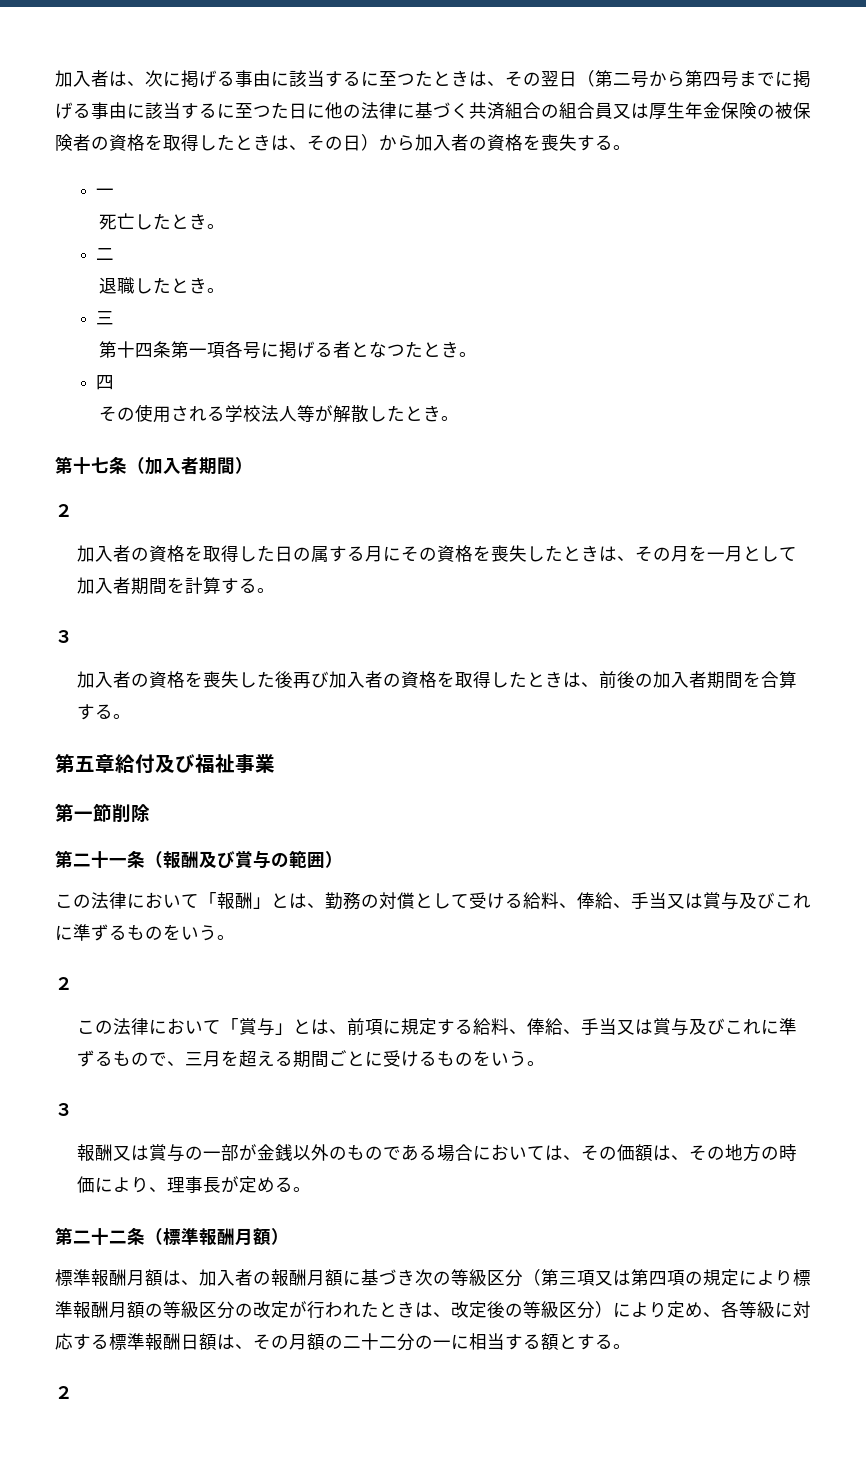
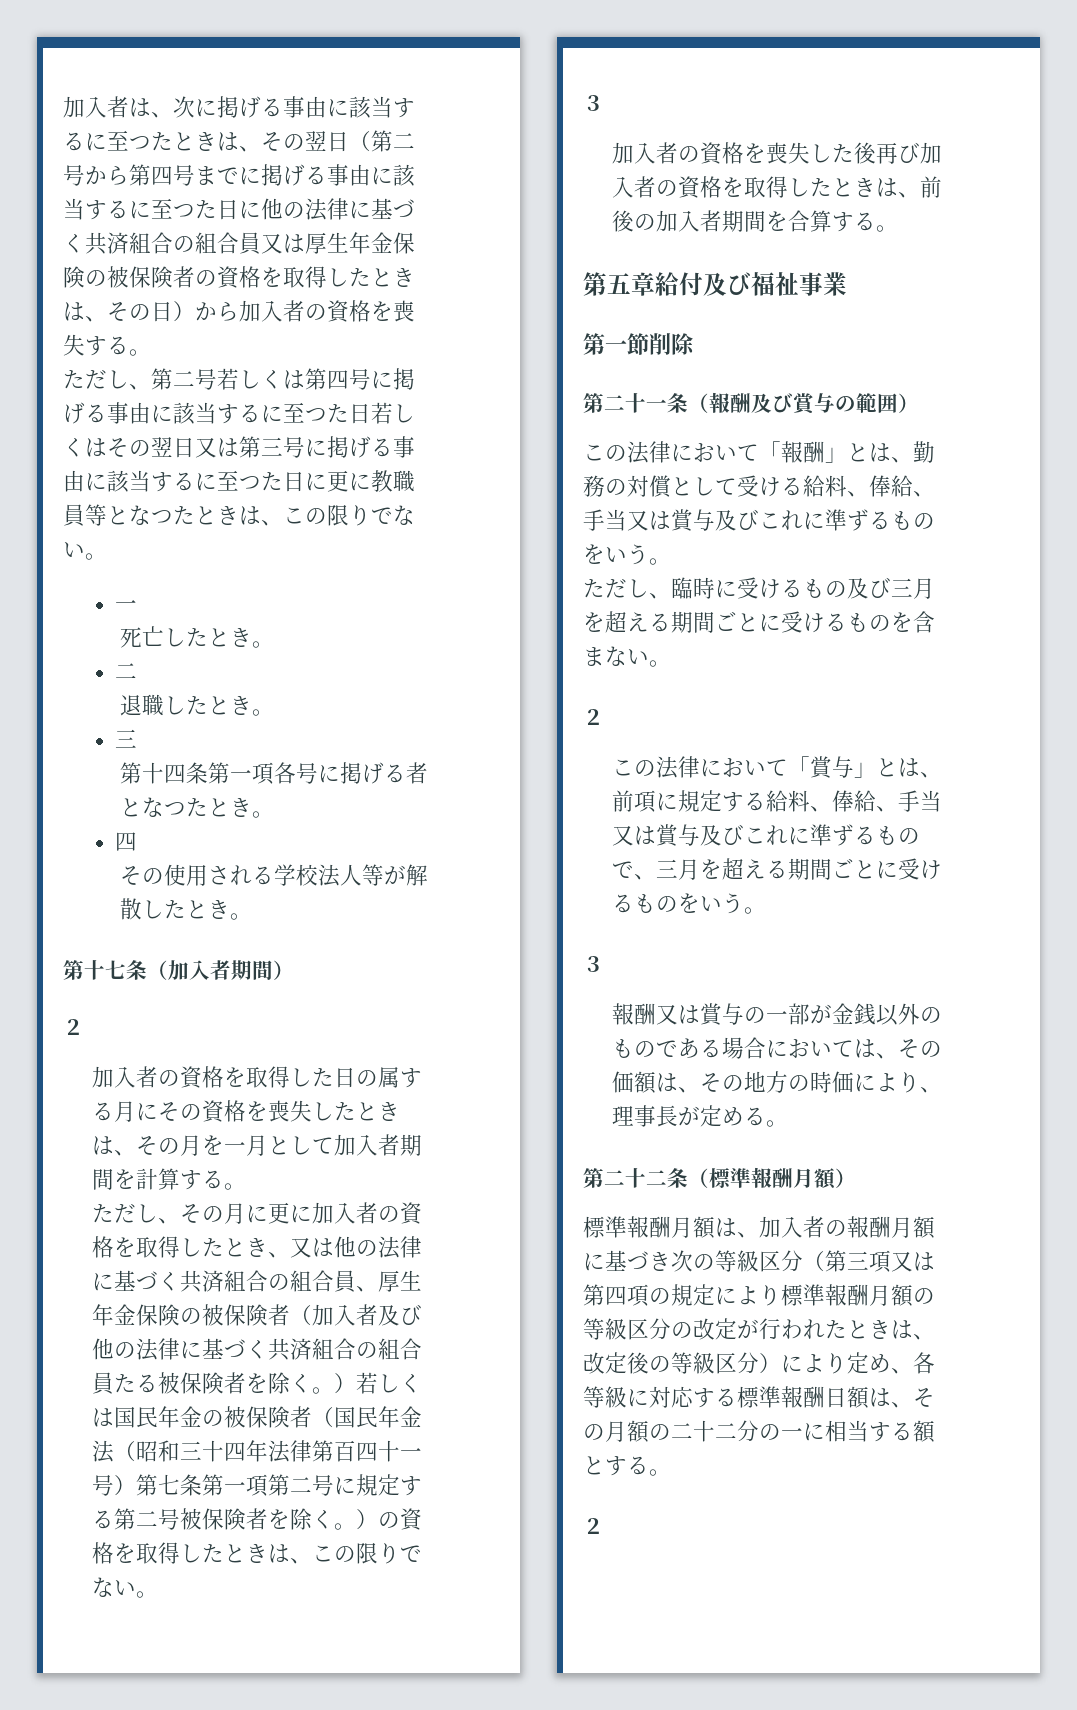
(631, 147) none -> [63,368,415,390] [63,402,415,425] [63,436,415,458] [63,470,415,493] [63,504,415,526] [63,542,107,560] // ただし、第二号若しくは第四号に掲げる事由に該当するに至つた日若しくはその翌日又は第三号に掲げる事由に該当するに至つた日に更に教職員等となつたときは、この限りでない。
(276, 590) none -> [91,1202,423,1225] [91,1236,422,1259] [91,1270,422,1293] [91,1304,422,1326] [91,1338,422,1361] [91,1372,422,1394] [91,1406,422,1428] [91,1440,422,1463] [91,1474,422,1497] [91,1508,423,1531] [91,1542,422,1564] [91,1577,158,1598] // ただし、その月に更に加入者の資格を取得したとき、又は他の法律に基づく共済組合の組合員、厚生年金保険の被保険者（加入者及び他の法律に基づく共済組合の組合員たる被保険者を除く。）若しくは国民年金の被保険者（国民年金法（昭和三十四年法律第百四十一号）第七条第一項第二号に規定する第二号被保険者を除く。）の資格を取得したときは、この限りでない。
(235, 937) none -> [583,577,935,599] [583,611,935,633] [583,646,671,667] // ただし、臨時に受けるもの及び三月を超える期間ごとに受けるものを含まない。

